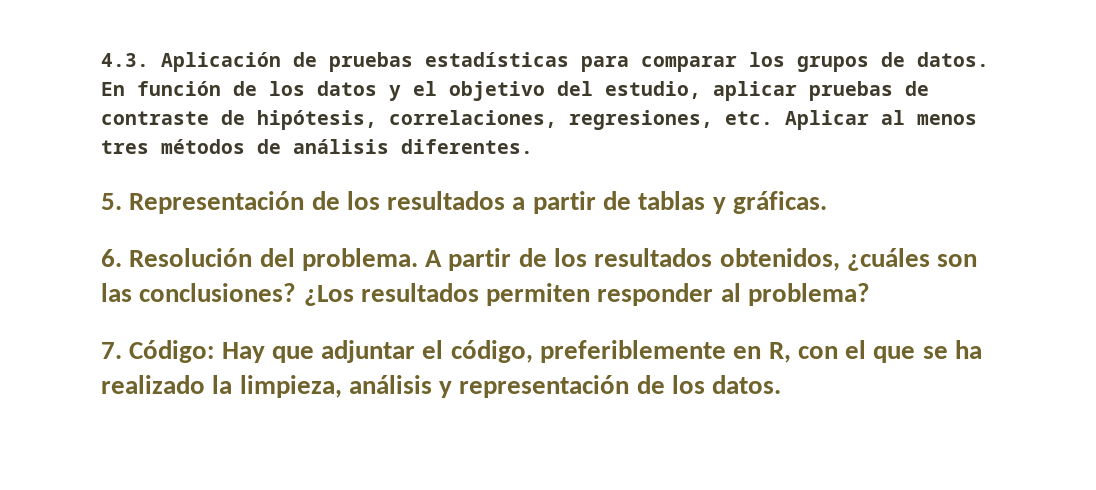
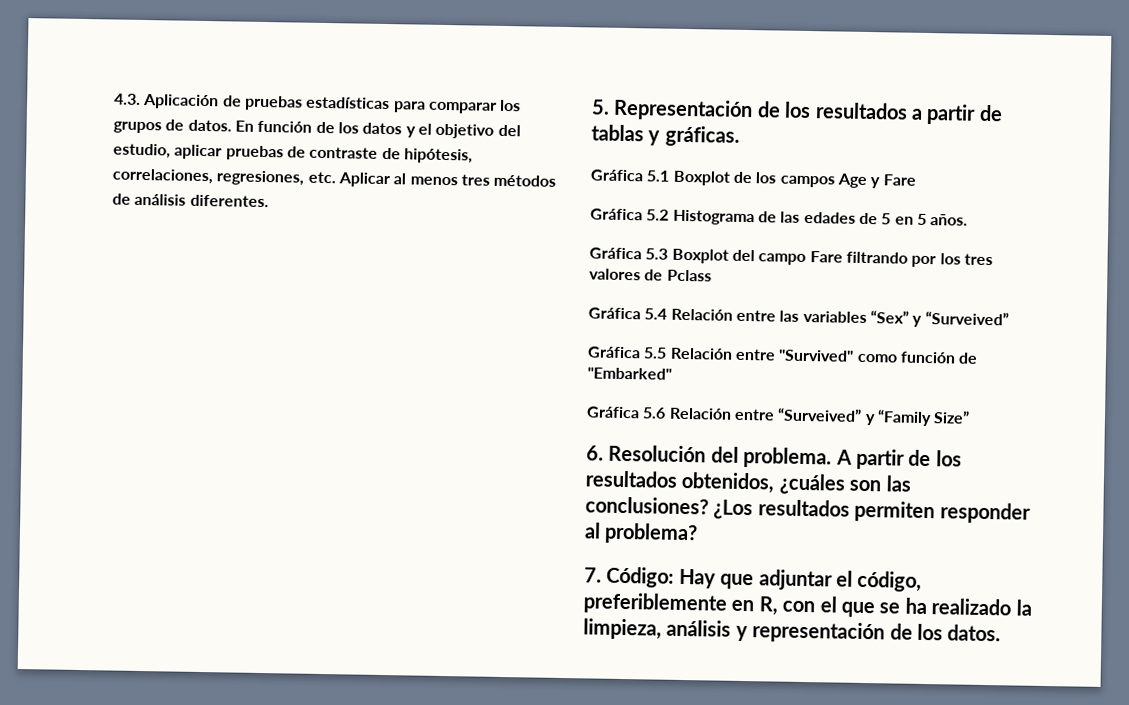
(827, 202) none -> [590,169,916,189] [590,208,969,226] [589,247,993,268] [589,268,712,282] [588,307,1009,327] [587,346,979,364] [587,367,672,380] [586,406,971,427] // Gráfica 5.1 Boxplot de los campos Age y Fare // Gráfica 5.2 Histograma de las edades de 5 en 5 años. // Gráfica 5.3 Boxplot del campo Fare filtrando por los tres valores de Pclass // Gráfica 5.4 Relación entre las variables “Sex” y “Surveived” // Gráfica 5.5 Relación entre "Survived" como función de "Embarked" // Gráfica 5.6 Relación entre “Surveived” y “Family Size”

